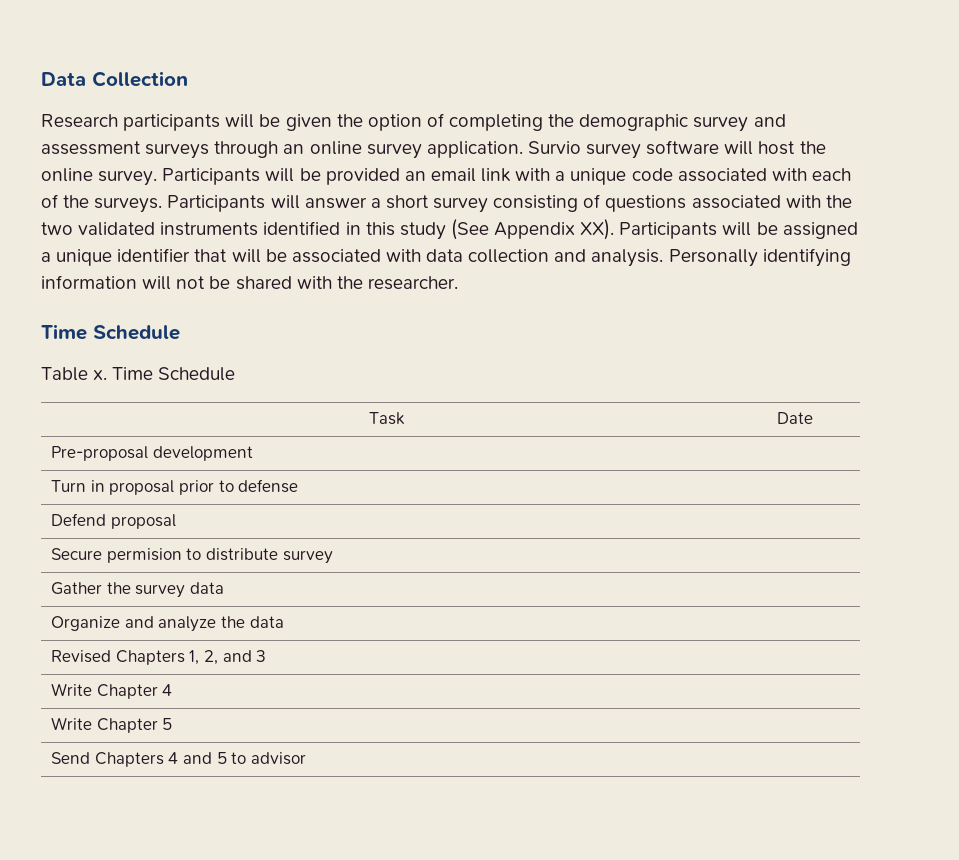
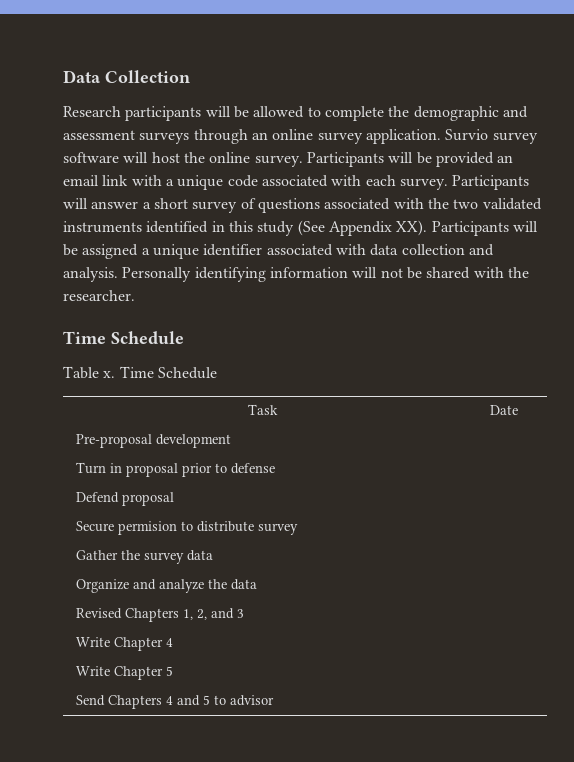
[285,113,544,131] given the option of completing -> [253,106,384,121] allowed to complete
[693,116,749,132] survey -> (499, 113) none
[41,194,163,213] of the surveys. -> [399,178,448,190] survey.
[493,195,579,212] consisting -> (238, 207) none
[194,249,287,263] that will be -> (263, 250) none

